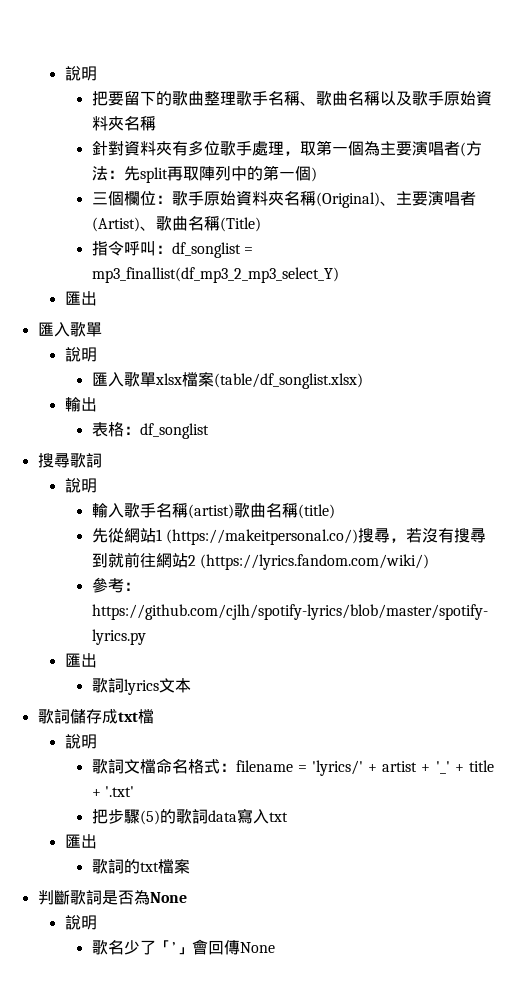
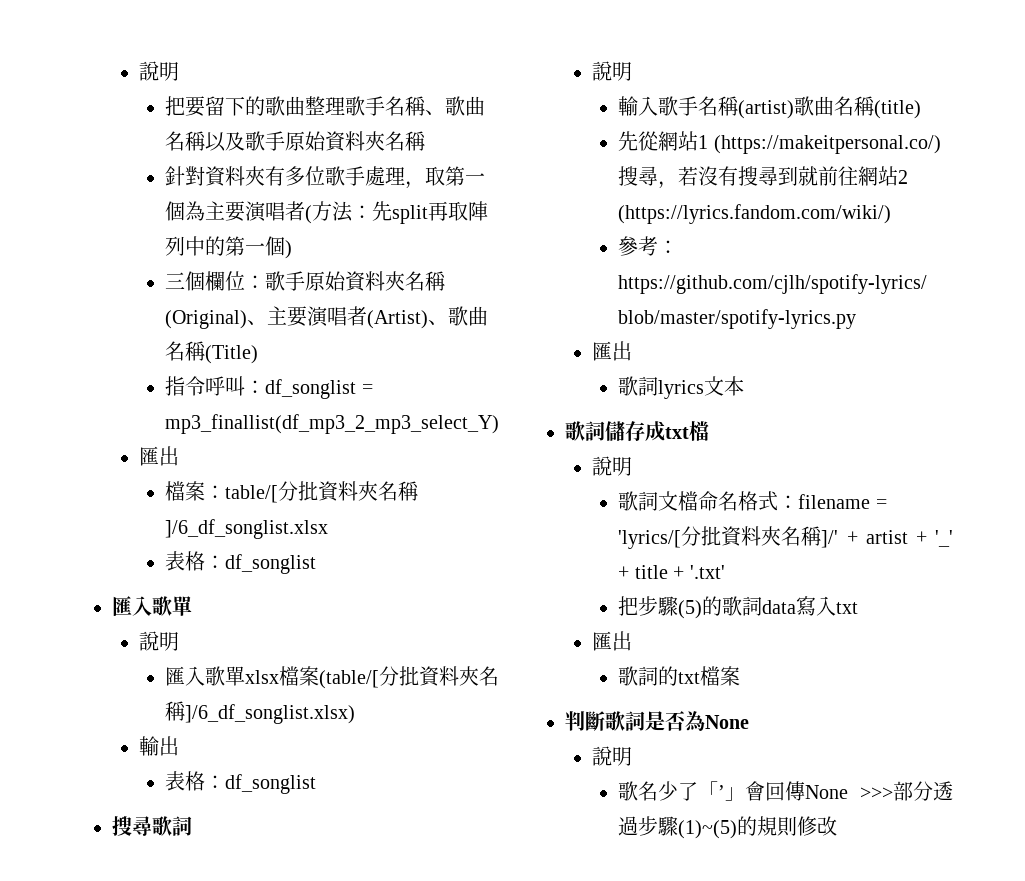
(97, 298) none -> [165,481,420,503] [165,519,329,539] [165,551,317,574] // 檔案：table/[分批資料夾名稱]/6_df_songlist.xlsx // 表格：df_songlist
[213,373,363,389] (table/df_songlist.xlsx) -> [319,666,500,689] [165,701,356,724] (table/[分批資料夾名稱]/6_df_songlist.xlsx)
[311,760,363,776] 'lyrics/' -> [618,526,839,549] 'lyrics/[分批資料夾名稱]/'
(275, 947) none -> [860,781,953,801] [618,816,838,839] >>>部分透過步驟(1)~(5)的規則修改

